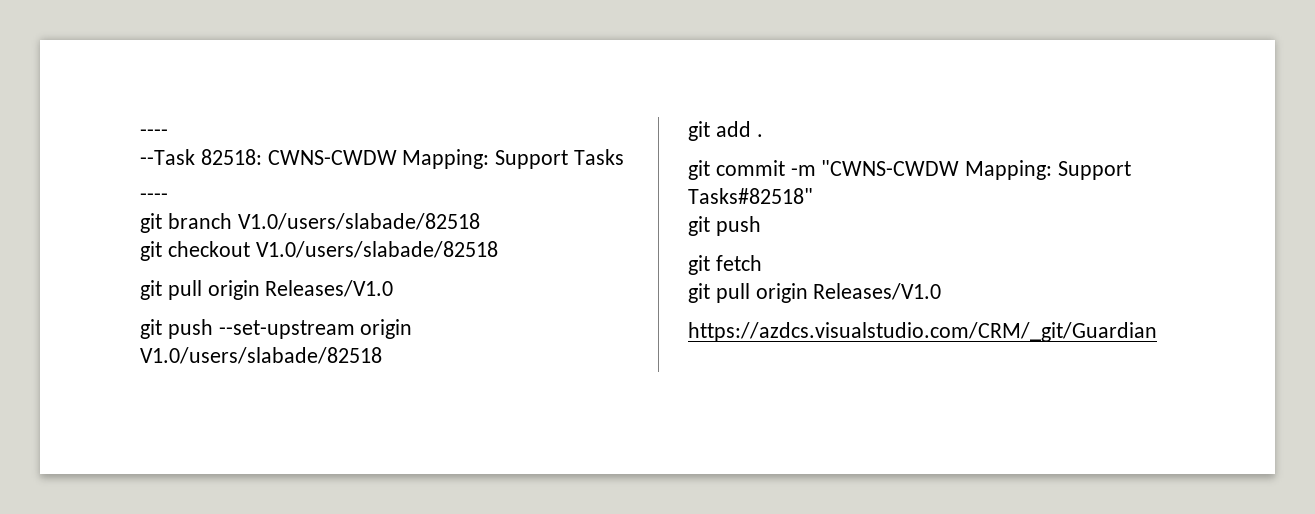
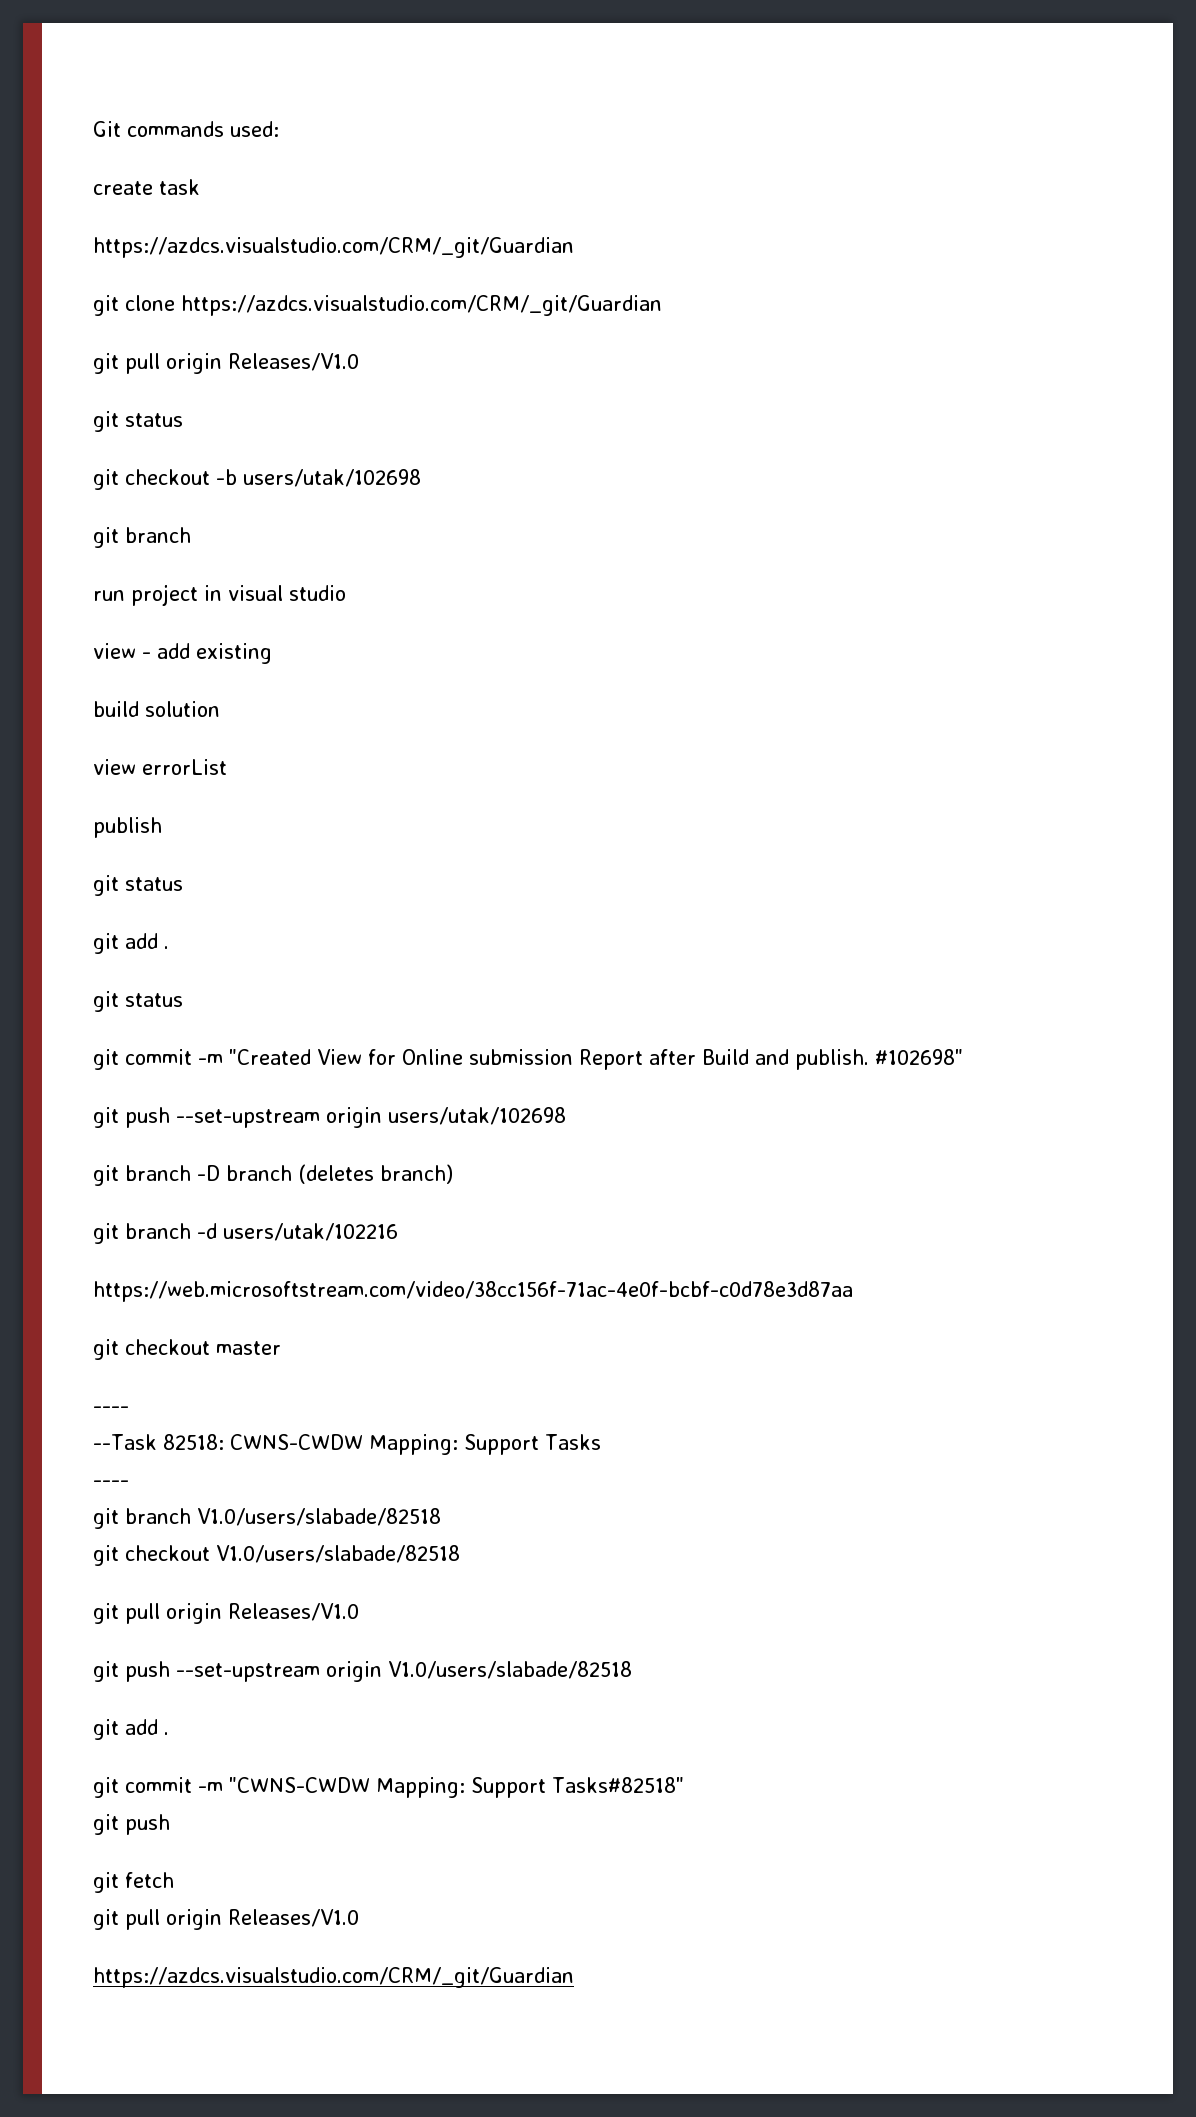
(140, 133) none -> [93,121,279,137] [93,179,200,195] [93,237,574,258] [93,295,662,316] [93,353,359,374] [93,411,183,432] [93,469,421,490] [93,527,191,548] [93,584,346,606] [93,643,272,664] [93,701,220,717] [93,759,227,775] [93,817,162,838] [93,875,183,896] [93,933,169,954] [93,991,183,1012] [93,1049,963,1070] [93,1107,566,1128] [93,1164,453,1186] [93,1223,398,1244] [93,1281,853,1302] [93,1339,281,1360] Git commands used: // create task // https://azdcs.visualstudio.com/CRM/_git/Guardian // git clone https://azdcs.visualstudio.com/CRM/_git/Guardian // git pull origin Releases/V1.0 // git status // git checkout -b users/utak/102698 // git branch // run project in visual studio // view - add existing // build solution // view errorList // publish // git status // git add . // git status // git commit -m "Created View for Online submission Report after Build and publish. #102698" // git push --set-upstream origin users/utak/102698 // git branch -D branch (deletes branch) // git branch -d users/utak/102216 // https://web.microsoftstream.com/video/38cc156f-71ac-4e0f-bcbf-c0d78e3d87aa // git checkout master //

